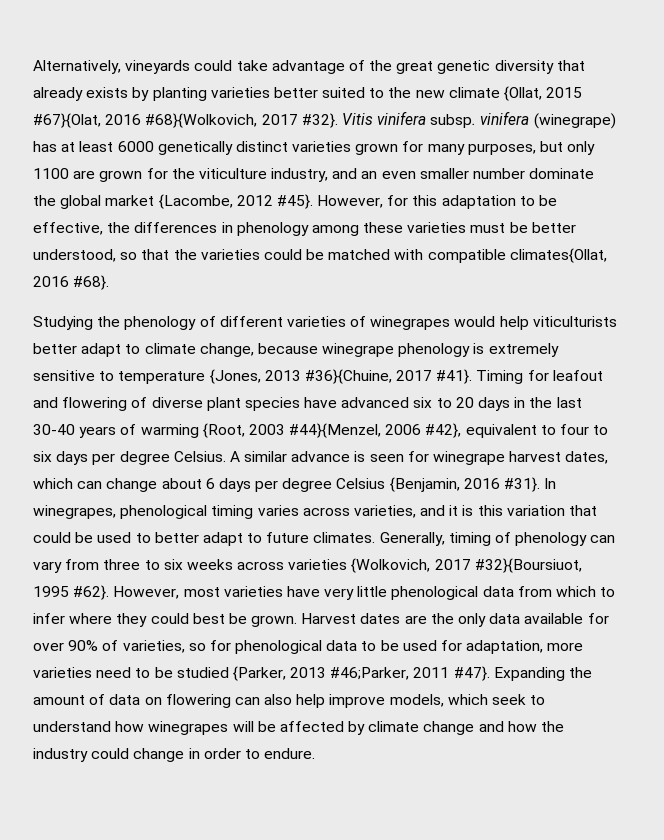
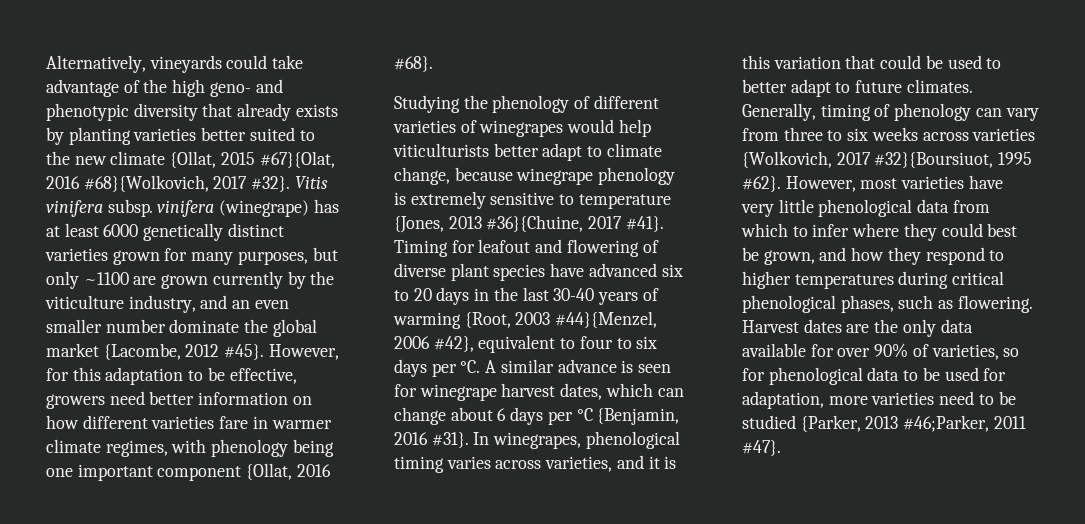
[396,60,491,74] great genetic -> [172,79,283,97] [46,103,129,121] high geno- and phenotypic
[33,168,69,179] 1100 -> [83,272,129,285] ~1100
[146,168,168,179] for -> [212,271,306,289] currently by
[107,222,576,236] [33,248,607,263] the differences in phenology among these varieties must be better understood, so that the varieties could be matched with compatible climates{Ollat, -> [46,391,312,409] [46,415,332,429] [46,439,334,457] [46,463,293,481] growers need better information on how different varieties fare in warmer climate regimes, with phenology being one important component {Ollat,
[119,451,226,465] degree Celsius. -> [460,360,481,373] °C.
[282,478,386,492] degree Celsius -> [576,408,593,421] °C
[251,615,298,627] grown. -> [763,247,1005,265] [742,271,1005,289] [742,295,1033,313] grown, and how they respond to higher temperatures during critical phenological phases, such as flowering.
[493,667,593,681] [33,694,546,708] [33,721,565,735] [33,748,316,762] Expanding the amount of data on flowering can also help improve models, which seek to understand how winegrapes will be affected by climate change and how the industry could change in order to endure. -> (781, 448) none

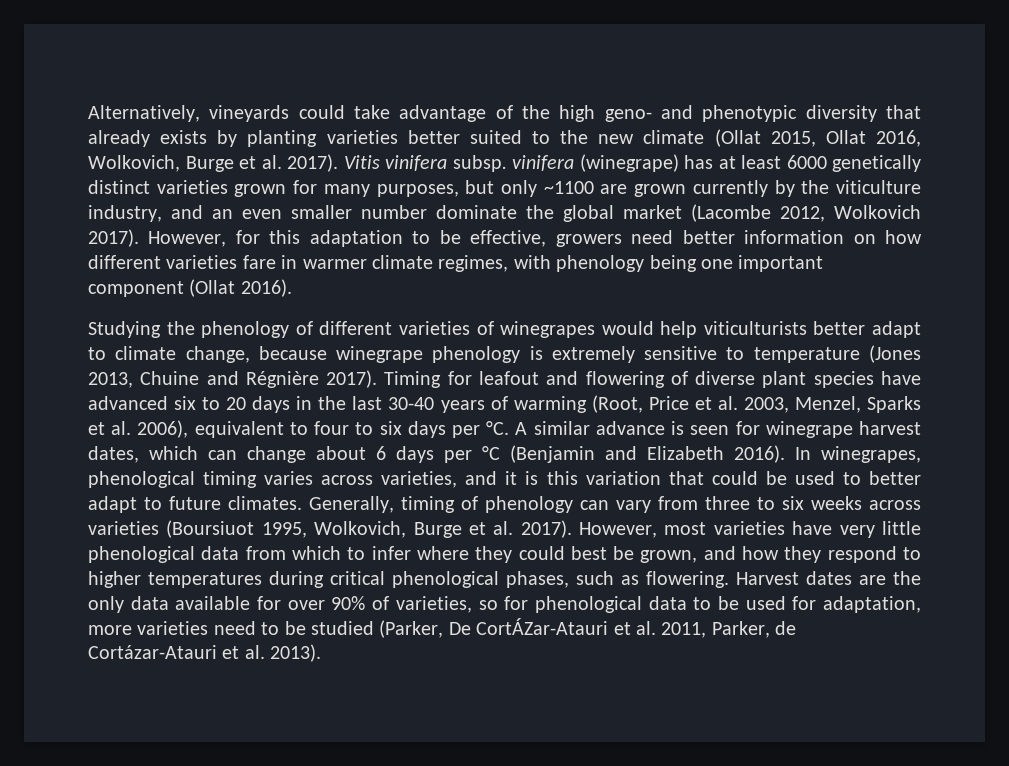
[170,151,335,168] [46,175,291,192] {Ollat, 2015 #67}{Olat, 2016 #68}{Wolkovich, 2017 #32}. -> [714,129,921,147] [88,154,338,172] (Ollat 2015, Ollat 2016, Wolkovich, Burge et al. 2017).
[103,343,265,360] {Lacombe, 2012 #45}. -> [691,204,921,222] [88,229,139,247] (Lacombe 2012, Wolkovich 2017).
[246,463,331,480] [394,56,433,72] {Ollat, 2016 #68}. -> [189,279,292,297] (Ollat 2016).
[394,215,664,233] {Jones, 2013 #36}{Chuine, 2017 #41}. -> [868,345,921,363] [88,370,378,388] (Jones 2013, Chuine and Régnière 2017).
[464,311,658,328] [394,336,474,352] {Root, 2003 #44}{Menzel, 2006 #42}, -> [591,395,921,413] [88,420,189,438] (Root, Price et al. 2003, Menzel, Sparks et al. 2006),
[597,408,680,425] [394,432,469,448] {Benjamin, 2016 #31}. -> [510,445,785,463] (Benjamin and Elizabeth 2016).
[742,151,1033,168] [742,176,781,192] {Wolkovich, 2017 #32}{Boursiuot, 1995 #62}. -> [166,520,572,538] (Boursiuot 1995, Wolkovich, Burge et al. 2017).
[800,415,1026,432] [742,440,781,456] {Parker, 2013 #46;Parker, 2011 #47}. -> [379,618,797,638] [88,644,322,662] (Parker, De CortÁZar-Atauri et al. 2011, Parker, de Cortázar-Atauri et al. 2013).

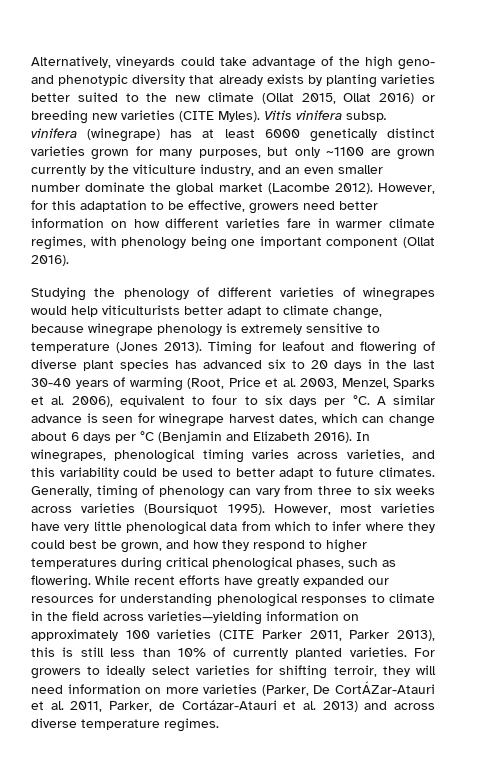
[876,130,921,147] [88,154,338,172] 2016, Wolkovich, Burge et al. 2017). -> [379,93,436,104] [31,110,260,124] 2016) or breeding new varieties (CITE Myles).
[780,205,921,222] [88,229,139,247] 2012, Wolkovich 2017). -> [334,183,373,194] 2012).
[88,370,378,388] 2013, Chuine and Régnière 2017). -> [164,342,203,353] 2013).
[881,371,922,385] have -> [175,360,198,369] has
[505,471,704,485] it is this variation that -> [31,467,119,479] this variability
[166,520,572,538] (Boursiuot 1995, Wolkovich, Burge et al. 2017). -> [144,503,265,515] (Boursiquot 1995).
[736,571,921,585] [88,596,921,613] [88,621,374,635] Harvest dates are the only data available for over 90% of varieties, so for phenological data to be used for adaptation, more varieties need to be studied -> [95,575,389,589] [31,593,435,607] [31,611,359,625] [31,629,436,641] [31,647,435,659] [31,665,437,679] [31,684,258,694] While recent efforts have greatly expanded our resources for understanding phenological responses to climate in the field across varieties—yielding information on approximately 100 varieties (CITE Parker 2011, Parker 2013), this is still less than 10% of currently planted varieties. For growers to ideally select varieties for shifting terroir, they will need information on more varieties
[270,644,322,662] 2013). -> [322,701,435,712] [31,718,219,732] 2013) and across diverse temperature regimes.

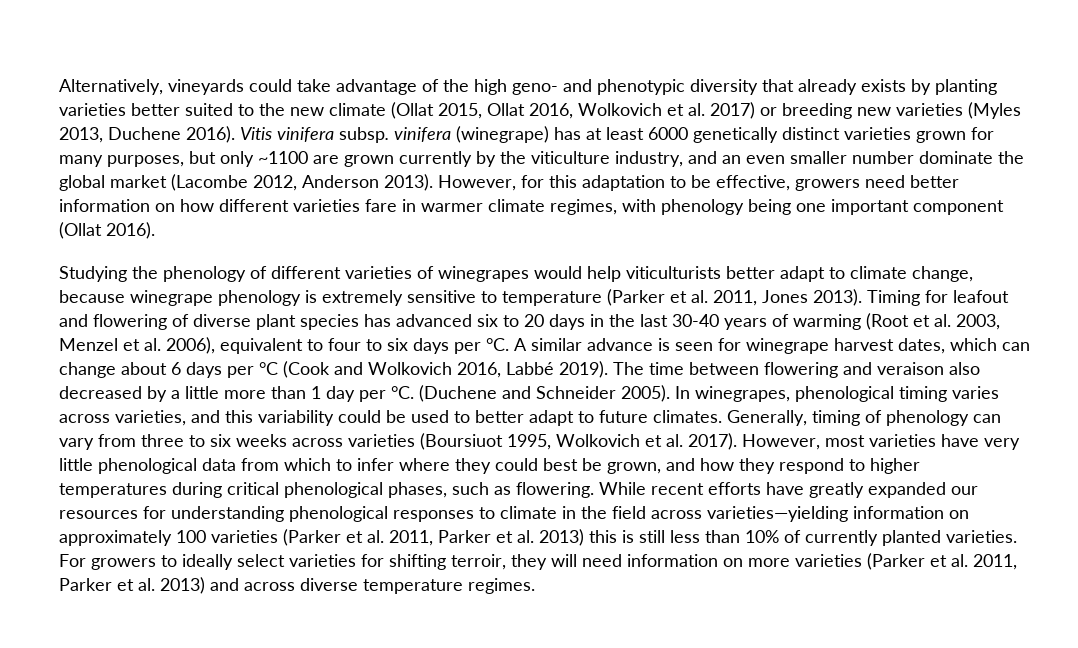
[379,93,436,104] [31,110,260,124] 2016) or breeding new varieties (CITE Myles). -> [529,102,1021,119] [59,126,235,143] 2016, Wolkovich et al. 2017) or breeding new varieties (Myles 2013, Duchene 2016).
[334,183,373,194] 2012). -> [253,174,433,191] 2012, Anderson 2013).
[116,342,159,353] (Jones -> [607,289,808,306] (Parker et al. 2011, Jones
[187,377,261,389] (Root, Price -> [866,313,909,330] (Root
[341,378,435,389] Menzel, Sparks -> [59,338,118,351] Menzel
[158,431,352,443] (Benjamin and Elizabeth 2016). -> [283,361,980,378] [59,385,670,402] (Cook and Wolkovich 2016, Labbé 2019). The time between flowering and veraison also decreased by a little more than 1 day per °C. (Duchene and Schneider 2005).
[144,503,265,515] (Boursiquot 1995). -> [420,433,737,450] (Boursiuot 1995, Wolkovich et al. 2017).
[219,630,436,641] (CITE Parker 2011, Parker 2013), -> [283,529,584,546] (Parker et al. 2011, Parker et al. 2013)
[261,681,435,696] [31,700,277,712] (Parker, De CortÁZar-Atauri et al. 2011, Parker, de Cortázar-Atauri -> [867,553,1017,570] [59,578,112,591] (Parker et al. 2011, Parker

